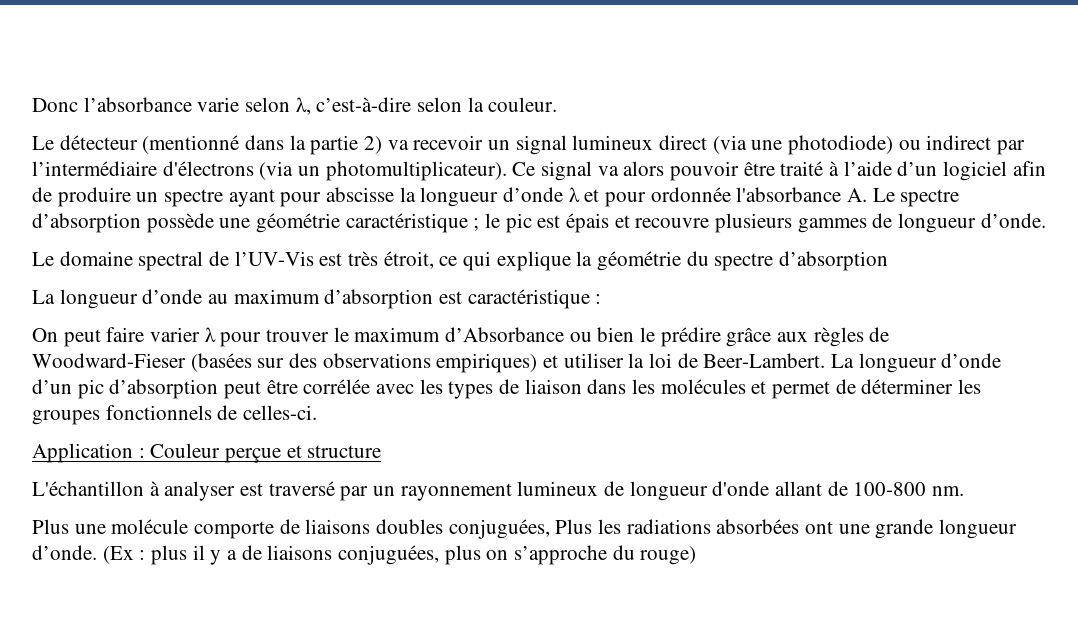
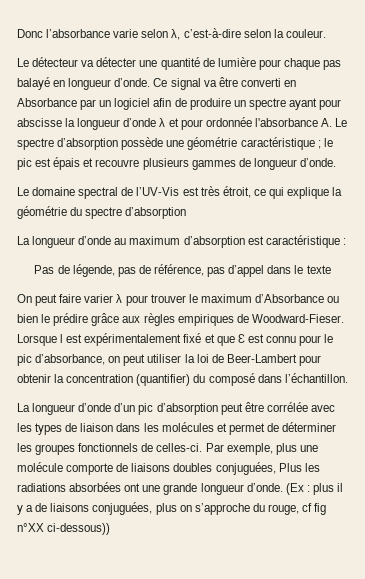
[142,135,1026,155] [32,161,938,181] (mentionné dans la partie 2) va recevoir un signal lumineux direct (via une photodiode) ou indirect par l’intermédiaire d'électrons (via un photomultiplicateur). Ce signal va alors pouvoir être traité à l’aide d’un -> [81,57,342,70] [17,77,296,90] [17,98,112,110] va détecter une quantité de lumière pour chaque pas balayé en longueur d’onde. Ce signal va être converti en Absorbance par un
(602, 299) none -> [34,264,331,277] // Pas de légende, pas de référence, pas d’appel dans le texte
[869,327,890,342] [32,353,826,373] de Woodward-Fieser (basées sur des observations empiriques) et utiliser la loi de Beer-Lambert. -> [177,314,344,326] [17,333,334,346] [17,354,321,366] [17,373,348,386] empiriques de Woodward-Fieser. Lorsque l est expérimentalement fixé et que Ɛ est connu pour le pic d’absorbance, on peut utiliser la loi de Beer-Lambert pour obtenir la concentration (quantifier) du composé dans l’échantillon. //
[32,443,382,463] [32,481,965,501] [32,519,69,534] // Application : Couleur perçue et structure // L'échantillon à analyser est traversé par un rayonnement lumineux de longueur d'onde allant de 100-800 nm. // Plus -> [205,443,297,455] Par exemple, plus
[640,546,697,565] rouge) -> [267,503,327,515] [17,523,111,535] rouge, cf fig n°XX ci-dessous))

